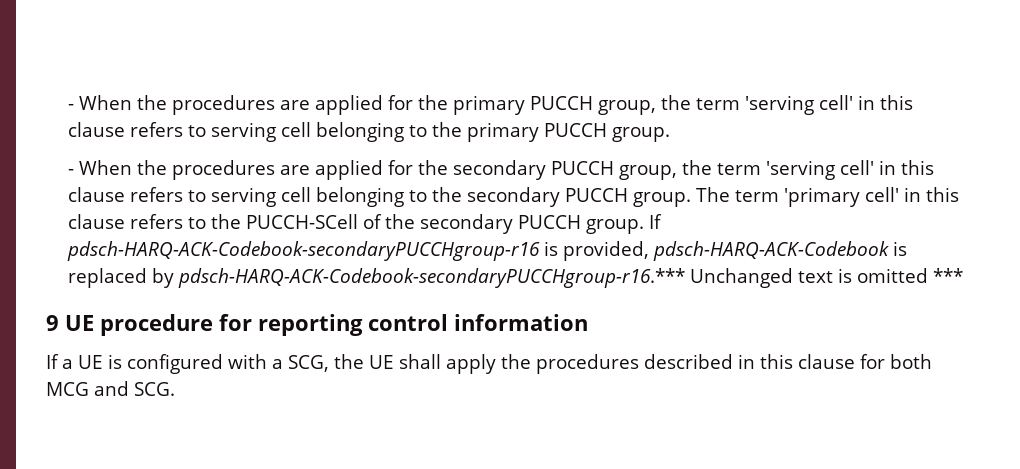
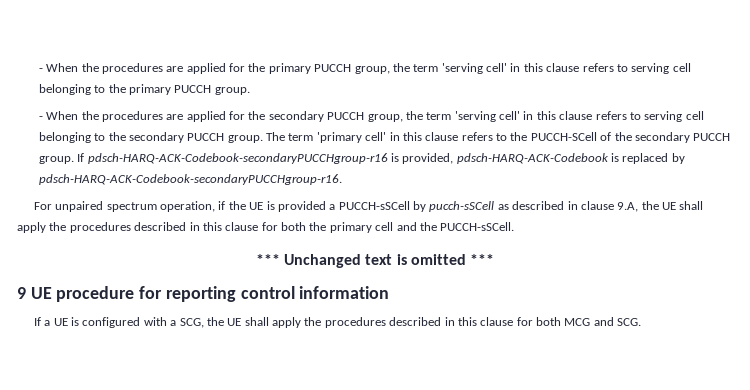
[177,268,685,288] pdsch-HARQ-ACK-Codebook-secondaryPUCCHgroup-r16.*** -> [38,174,342,185] [33,201,704,212] [17,222,515,233] [256,254,281,265] pdsch-HARQ-ACK-Codebook-secondaryPUCCHgroup-r16. // For unpaired spectrum operation, if the UE is provided a PUCCH-sSCell by pucch-sSCell as described in clause 9.A, the UE shall apply the procedures described in this clause for both the primary cell and the PUCCH-sSCell. // ***

